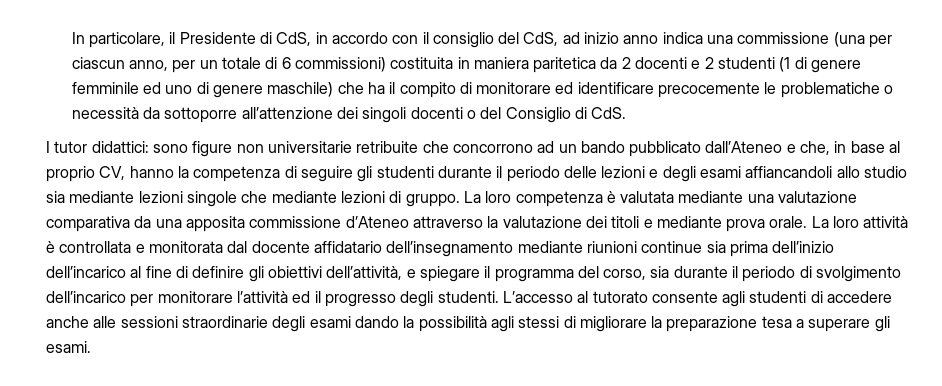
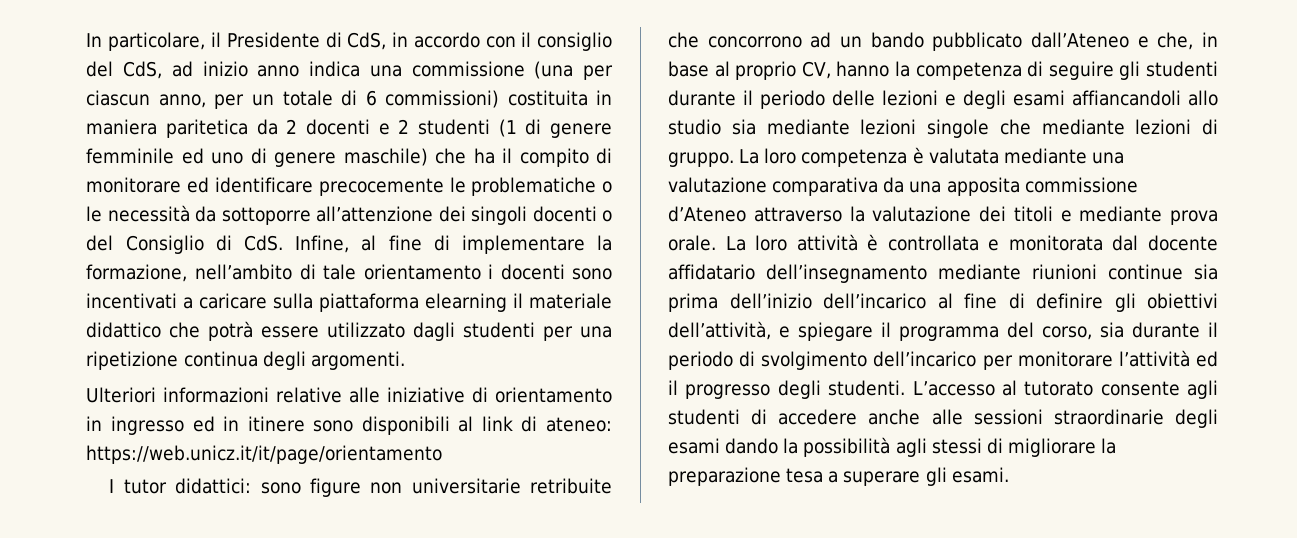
(894, 89) none -> [86,206,103,222] le
(627, 113) none -> [295,235,612,254] [86,264,612,282] [86,293,613,312] [86,321,612,341] [86,351,405,370] [86,387,612,403] [86,416,613,435] [86,445,443,464] Infine, al fine di implementare la formazione, nell’ambito di tale orientamento i docenti sono incentivati a caricare sulla piattaforma elearning il materiale didattico che potrà essere utilizzato dagli studenti per una ripetizione continua degli argomenti. // Ulteriori informazioni relative alle iniziative di orientamento in ingresso ed in itinere sono disponibili al link di ateneo: https://web.unicz.it/it/page/orientamento

